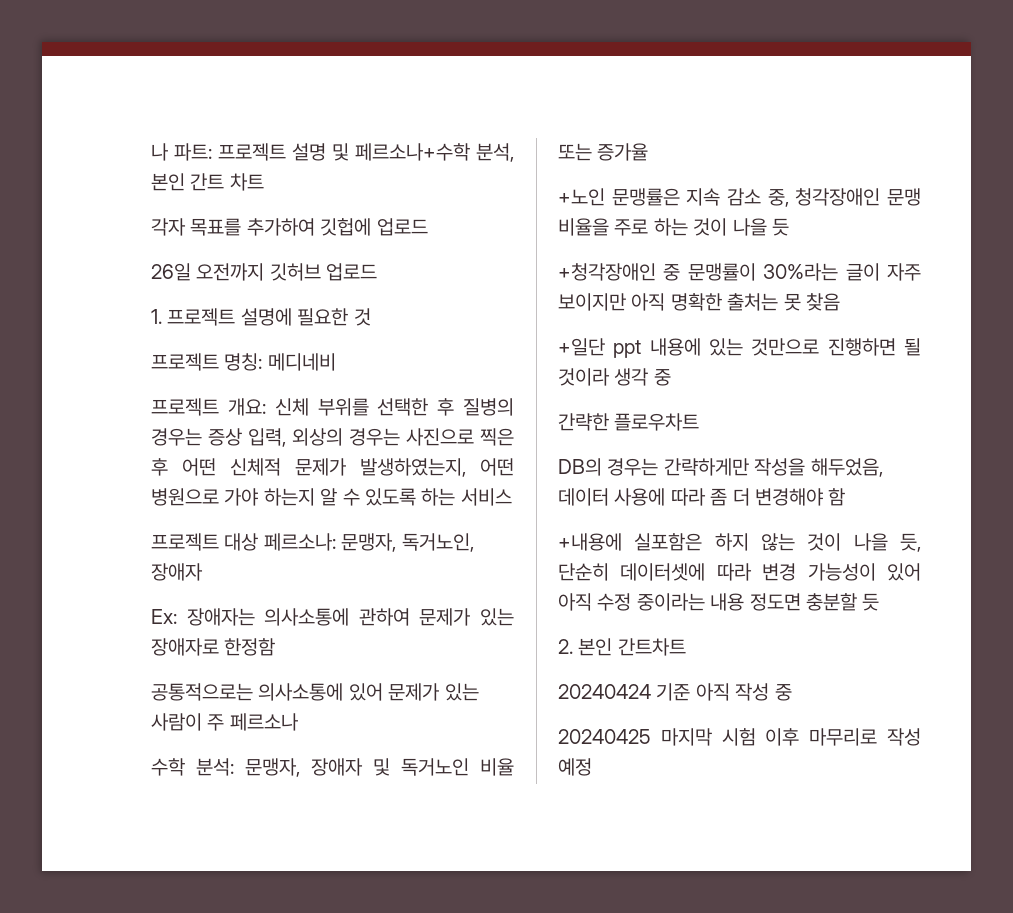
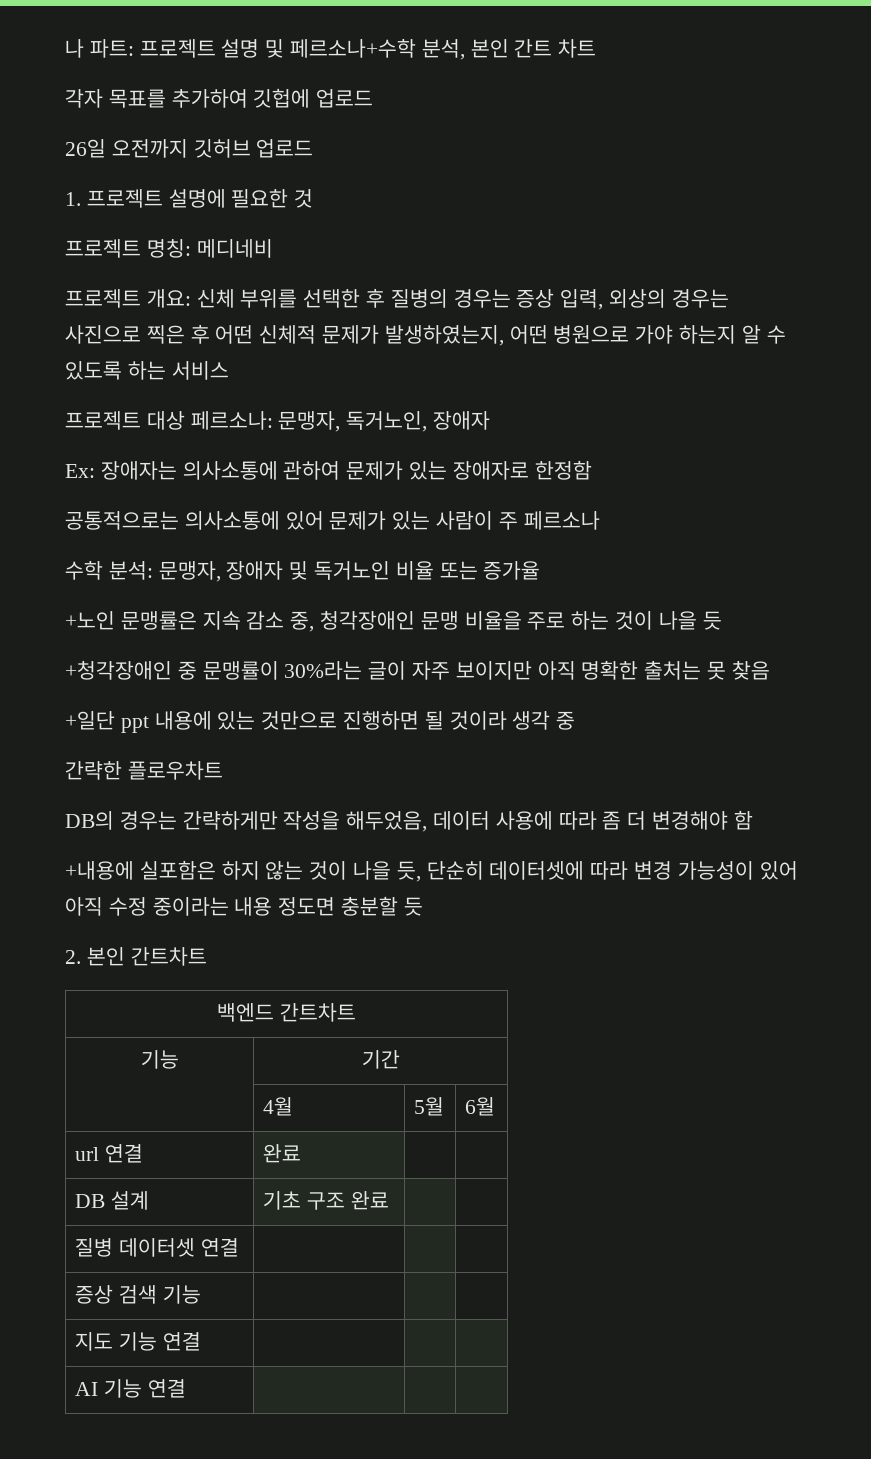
[558,683,792,701] [558,728,921,746] [558,758,592,776] // 20240424 기준 아직 작성 중 // 20240425 마지막 시험 이후 마무리로 작성 예정 -> [217,1003,356,1022] [140,1050,179,1069] [361,1050,400,1069] [263,1097,294,1116] [414,1097,445,1116] [465,1097,496,1116] [75,1144,144,1163] [263,1144,302,1163] [75,1191,150,1210] [263,1191,389,1210] [75,1238,239,1257] [75,1285,201,1304] [75,1332,201,1351] [75,1379,186,1398] // 백엔드 간트차트 // 기능 | 기간 // | 4월 | 5월 | 6월 // url 연결 | 완료 | | // DB 설계 | 기초 구조 완료 | | // 질병 데이터셋 연결 | | | // 증상 검색 기능 | | | // 지도 기능 연결 | | | // AI 기능 연결 | | |

